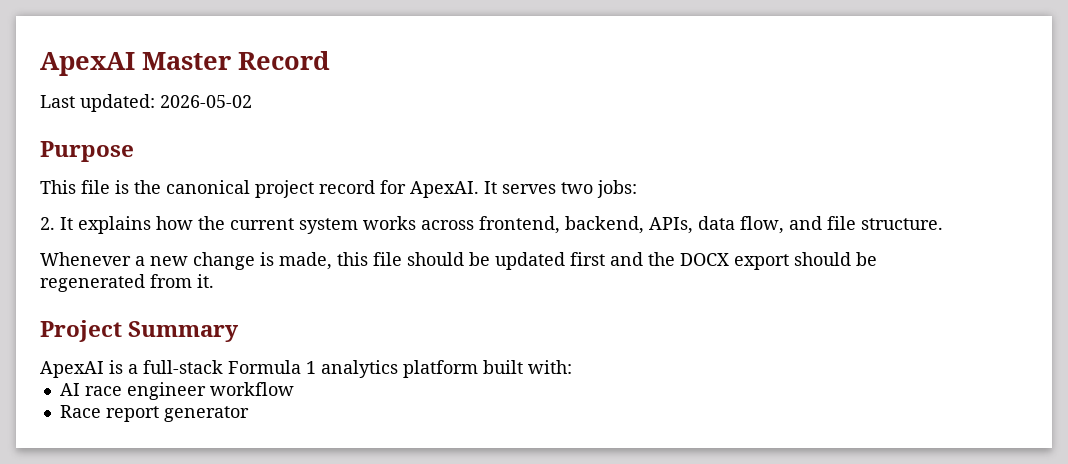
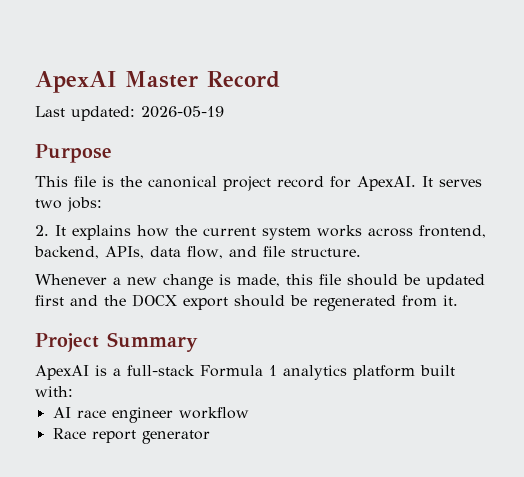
[160,95,252,108] 2026-05-02 -> [141,106,224,118] 2026-05-19

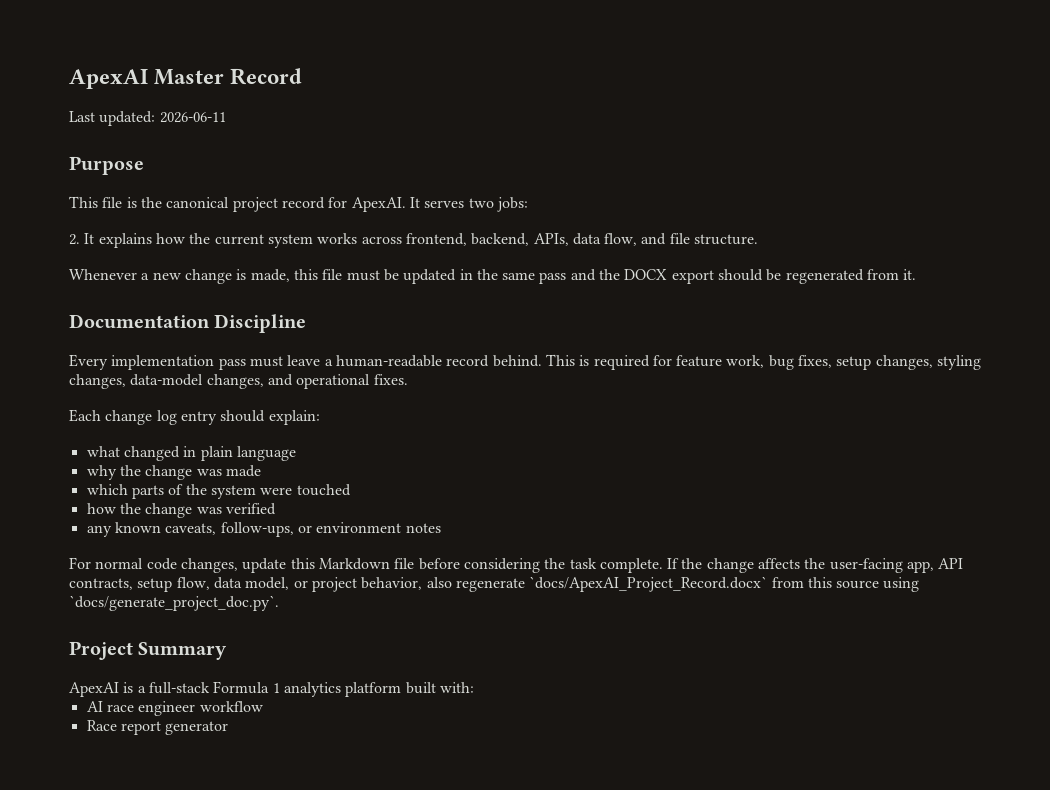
[141,106,224,118] 2026-05-19 -> [159,112,226,123] 2026-06-11
[347,274,398,286] should -> [346,270,380,281] must
[35,295,64,306] first -> [459,269,567,284] in the same pass
(458, 300) none -> [69,314,307,333] [69,354,982,370] [69,374,408,389] [69,409,320,425] [86,446,296,461] [86,465,261,480] [86,484,351,499] [86,503,276,518] [86,522,441,537] [69,557,964,573] [69,576,920,592] [69,595,279,611] // Documentation Discipline // Every implementation pass must leave a human-readable record behind. This is required for feature work, bug fixes, setup changes, styling changes, data-model changes, and operational fixes. // Each change log entry should explain: // what changed in plain language // why the change was made // which parts of the system were touched // how the change was verified // any known caveats, follow-ups, or environment notes // For normal code changes, update this Markdown file before considering the task complete. If the change affects the user-facing app, API contracts, setup flow, data model, or project behavior, also regenerate `docs/ApexAI_Project_Record.docx` from this source using `docs/generate_project_doc.py`.

